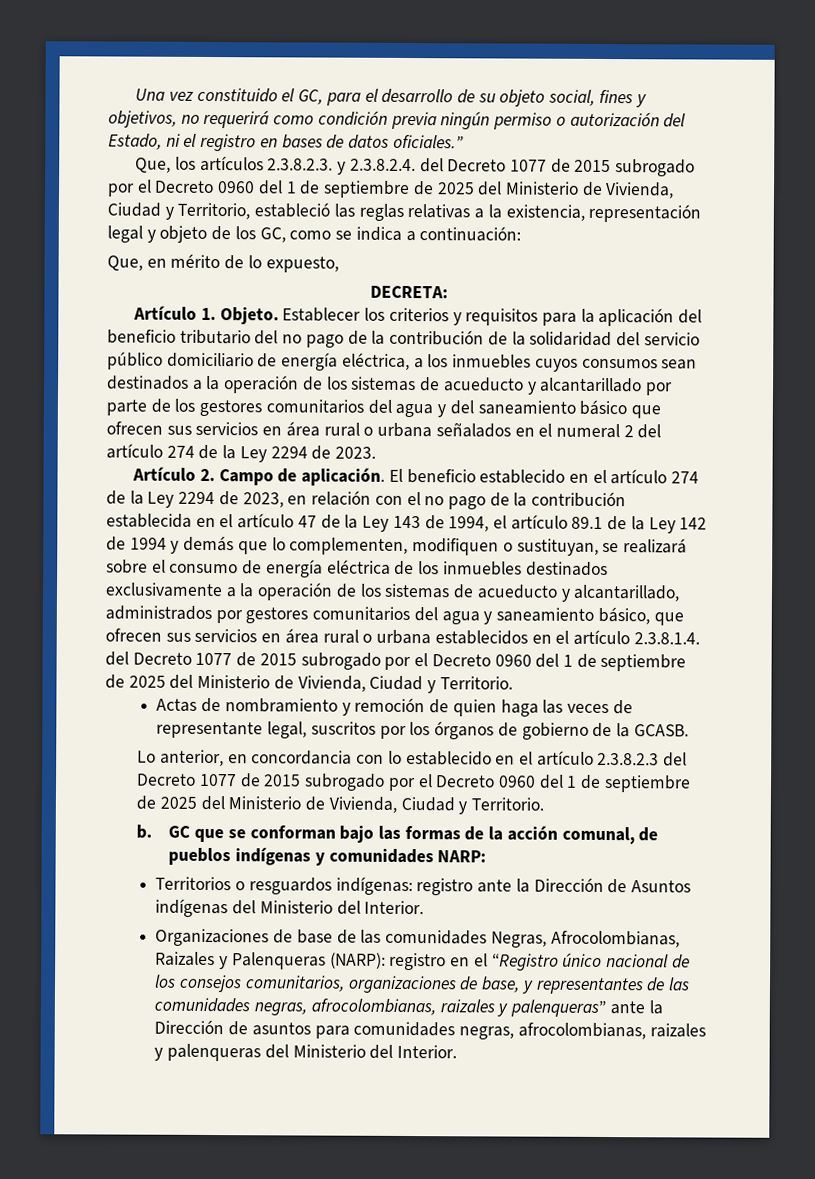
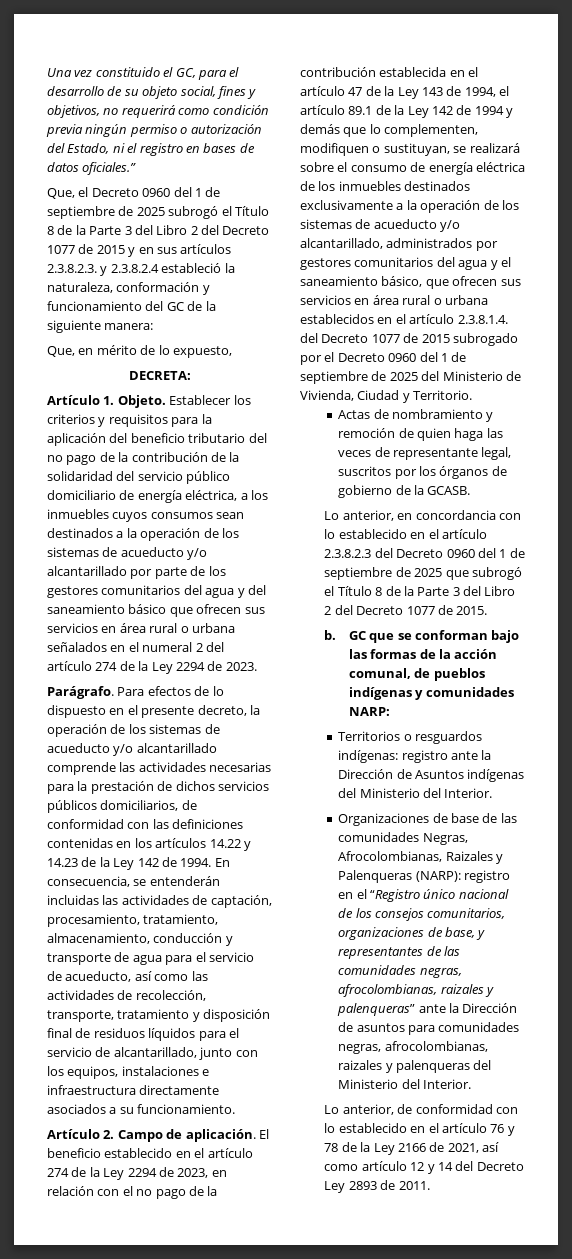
[174,155,696,177] [107,179,675,199] [107,202,702,223] [107,225,522,243] los artículos 2.3.8.2.3. y 2.3.8.2.4. del Decreto 1077 de 2015 subrogado por el Decreto 0960 del 1 de septiembre de 2025 del Ministerio de Vivienda, Ciudad y Territorio, estableció las reglas relativas a la existencia, representación legal y objeto de los GC, como se indica a continuación: -> [78,187,221,197] [47,206,269,219] [47,225,270,235] [47,244,232,257] [47,263,235,276] [47,282,210,295] [47,301,216,311] [47,320,154,333] el Decreto 0960 del 1 de septiembre de 2025 subrogó el Título 8 de la Parte 3 del Libro 2 del Decreto 1077 de 2015 y en sus artículos 2.3.8.2.3. y 2.3.8.2.4 estableció la naturaleza, conformación y funcionamiento del GC de la siguiente manera:
[526,381,537,395] y -> [187,548,208,560] y/o
(377, 452) none -> [47,686,224,699] [47,705,260,718] [47,724,220,737] [47,743,217,756] [47,762,272,775] [47,781,269,794] [47,800,197,813] [47,819,244,829] [47,838,251,851] [47,857,230,870] [47,876,220,887] [47,895,272,908] [47,914,219,927] [47,933,233,946] [47,952,254,965] [47,971,208,982] [47,990,206,1001] [47,1009,271,1022] [47,1028,239,1041] [47,1047,258,1060] [47,1066,210,1079] [47,1085,220,1095] [47,1104,236,1114] // Parágrafo. Para efectos de lo dispuesto en el presente decreto, la operación de los sistemas de acueducto y/o alcantarillado comprende las actividades necesarias para la prestación de dichos servicios públicos domiciliarios, de conformidad con las definiciones contenidas en los artículos 14.22 y 14.23 de la Ley 142 de 1994. En consecuencia, se entenderán incluidas las actividades de captación, procesamiento, tratamiento, almacenamiento, conducción y transporte de agua para el servicio de acueducto, así como las actividades de recolección, transporte, tratamiento y disposición final de residuos líquidos para el servicio de alcantarillado, junto con los equipos, instalaciones e infraestructura directamente asociados a su funcionamiento.
[560,588,571,602] y -> [440,220,461,232] y/o
(493, 618) none -> [500,257,511,267] el
[199,773,691,793] [136,795,544,815] 1077 de 2015 subrogado por el Decreto 0960 del 1 de septiembre de 2025 del Ministerio de Vivienda, Ciudad y Territorio. -> [446,548,525,558] [324,567,522,580] [324,586,516,596] [324,605,488,615] 0960 del 1 de septiembre de 2025 que subrogó el Título 8 de la Parte 3 del Libro 2 del Decreto 1077 de 2015.
(458, 1051) none -> [324,1104,518,1115] [324,1123,515,1136] [324,1142,500,1155] [324,1161,524,1174] [324,1180,430,1193] // Lo anterior, de conformidad con lo establecido en el artículo 76 y 78 de la Ley 2166 de 2021, así como artículo 12 y 14 del Decreto Ley 2893 de 2011.

